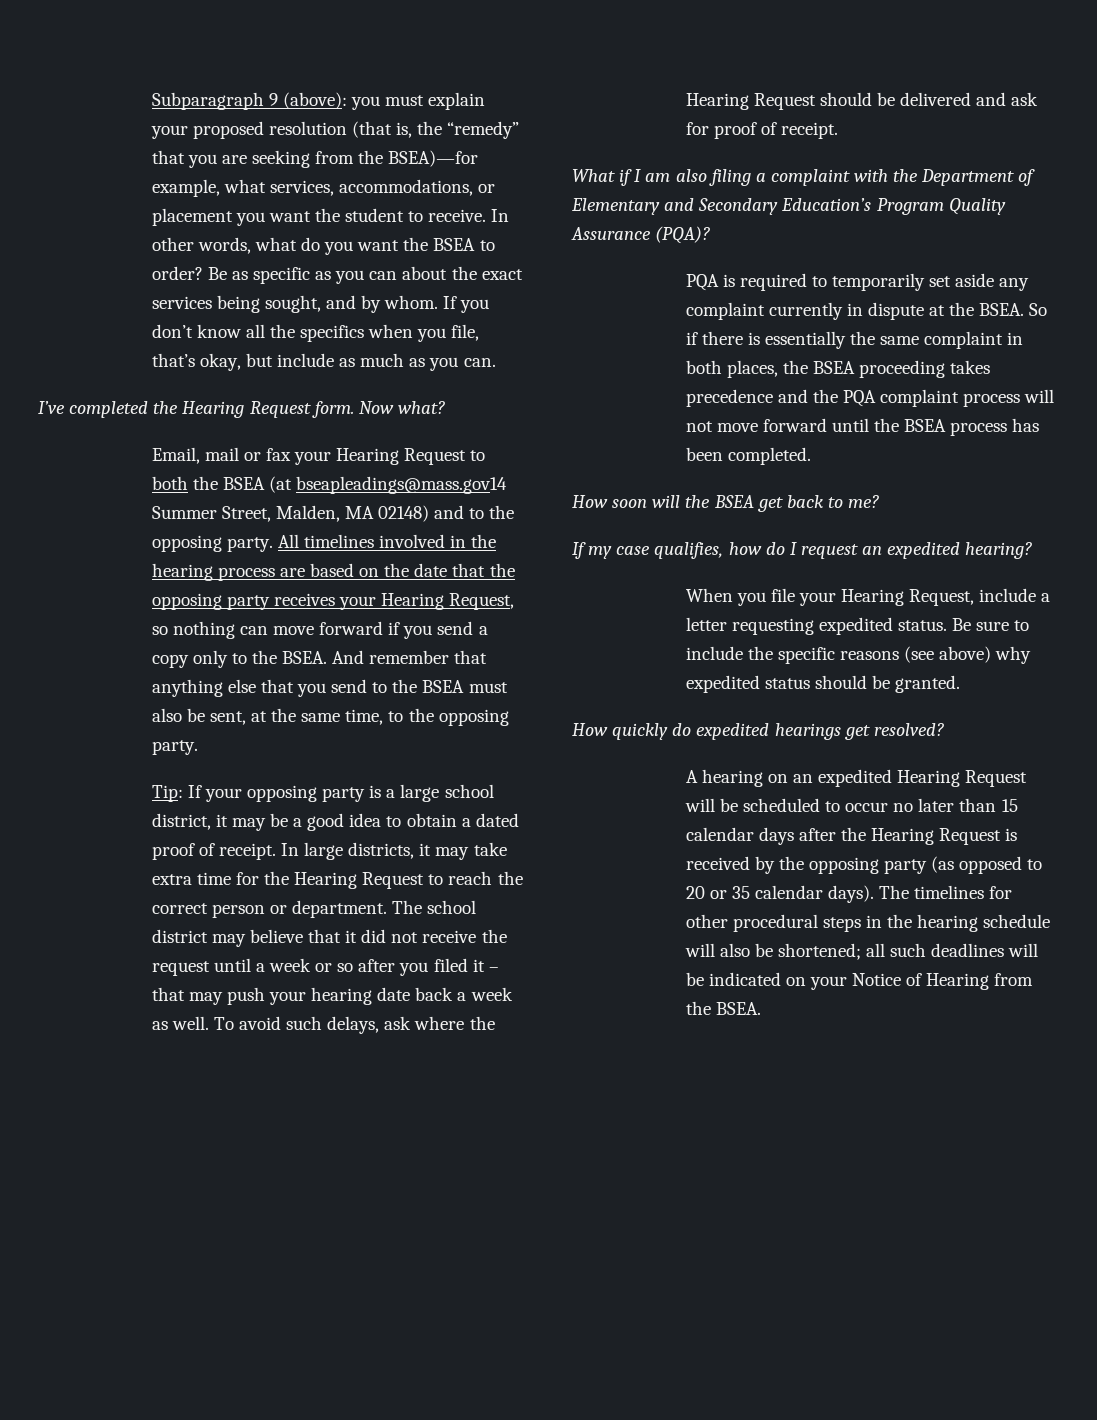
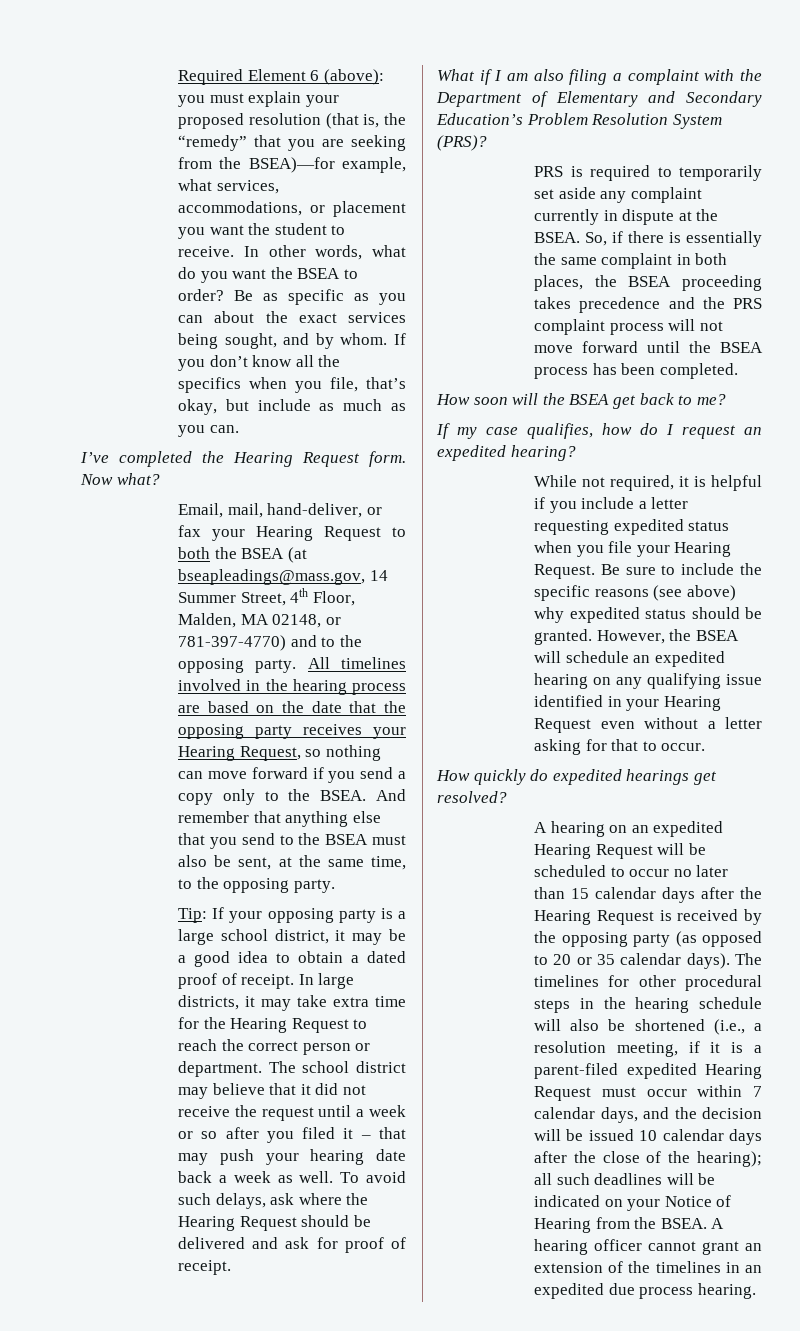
[151,92,278,110] Subparagraph 9 -> [178,69,320,85] Required Element 6
[204,447,239,461] mail -> [227,503,363,518] mail, hand-deliver,
[296,476,508,494] [151,505,430,522] bseapleadings@mass.gov14 Summer Street, Malden, MA 02148) -> [178,569,388,585] [178,588,355,606] [178,613,341,628] [178,635,287,651] bseapleadings@mass.gov, 14 Summer Street, 4th Floor, Malden, MA 02148, or 781-397-4770)
[876,198,1006,215] [571,226,711,244] [685,274,719,291] Program Quality Assurance (PQA)? // PQA -> [526,113,722,129] [437,135,487,151] [534,166,564,177] Problem Resolution System (PRS)? // PRS
[1029,303,1048,316] So -> [585,232,608,246] So,
[842,390,876,407] PQA -> [733,298,762,309] PRS
[685,588,975,606] When you file your Hearing Request, -> [534,475,762,491] [534,497,577,513] While not required, it is helpful if you
[897,620,947,631] status. -> [688,521,730,531] [534,541,732,557] [534,564,596,579] status when you file your Hearing Request.
(961, 684) none -> [596,629,739,644] [534,651,725,667] [534,673,762,689] [534,695,721,711] [534,717,762,733] [534,739,706,755] However, the BSEA will schedule an expedited hearing on any qualifying issue identified in your Hearing Request even without a letter asking for that to occur.
[777,943,861,960] shortened; -> [634,1019,762,1035] [534,1041,762,1057] [534,1063,762,1079] [534,1085,762,1101] [534,1107,762,1123] [534,1129,762,1145] [534,1151,762,1167] shortened (i.e., a resolution meeting, if it is a parent-filed expedited Hearing Request must occur within 7 calendar days, and the decision will be issued 10 calendar days after the close of the hearing);
(761, 1008) none -> [711,1218,725,1229] [534,1239,762,1255] [534,1261,762,1273] [534,1283,756,1299] A hearing officer cannot grant an extension of the timelines in an expedited due process hearing.

